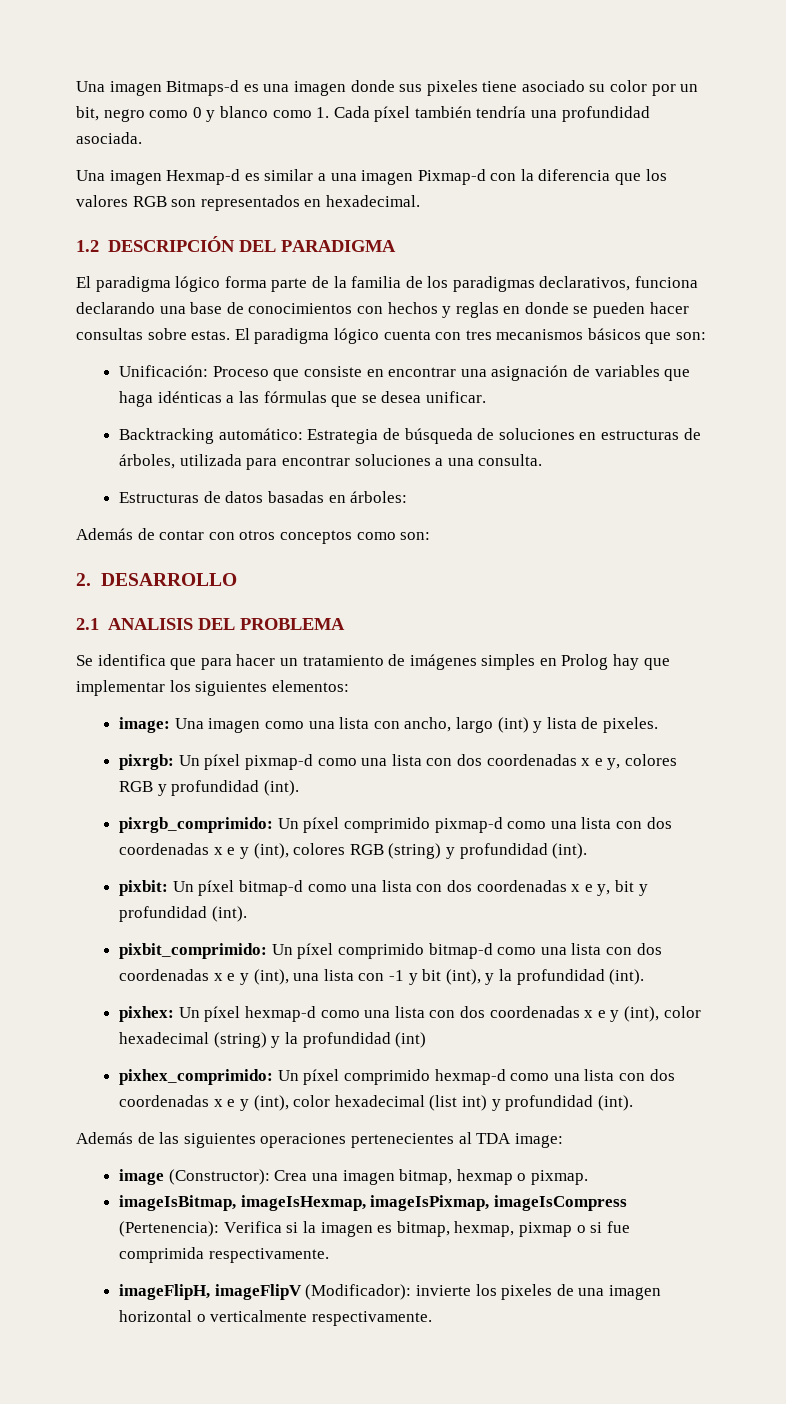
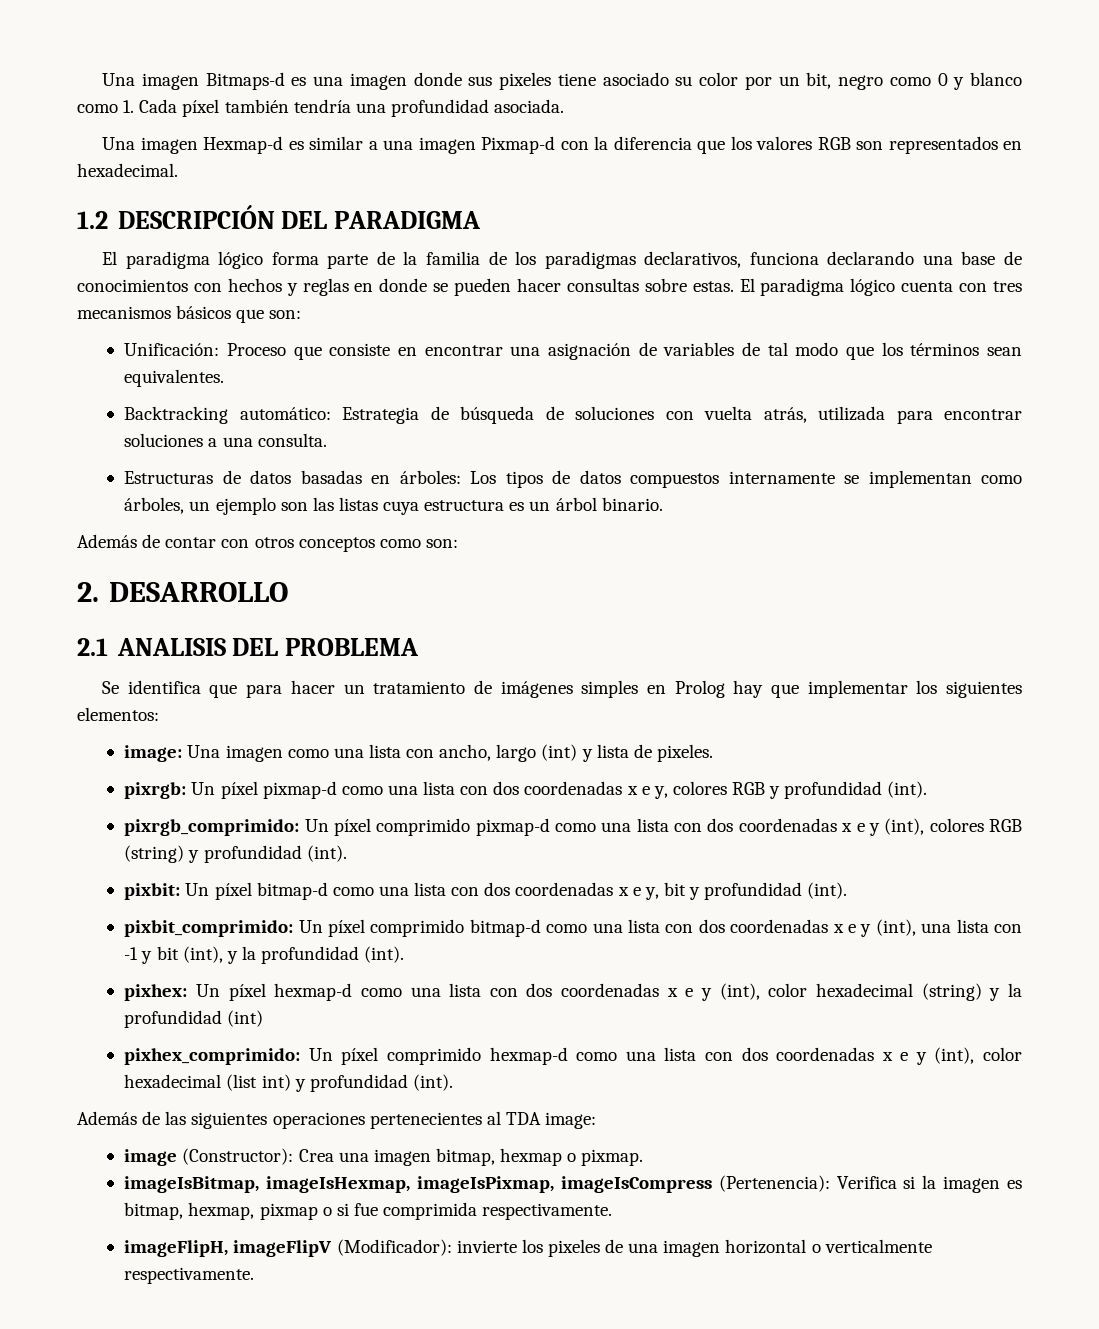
[664,369,691,381] [119,391,487,407] que haga idénticas a las fórmulas que se desea unificar. -> [741,342,1023,360] [124,369,225,387] de tal modo que los términos sean equivalentes.
[579,428,701,440] [119,454,176,469] en estructuras de árboles, -> [665,406,807,423] con vuelta atrás,
(408, 497) none -> [470,470,1023,488] [124,497,663,515] Los tipos de datos compuestos internamente se implementan como árboles, un ejemplo son las listas cuya estructura es un árbol binario.

